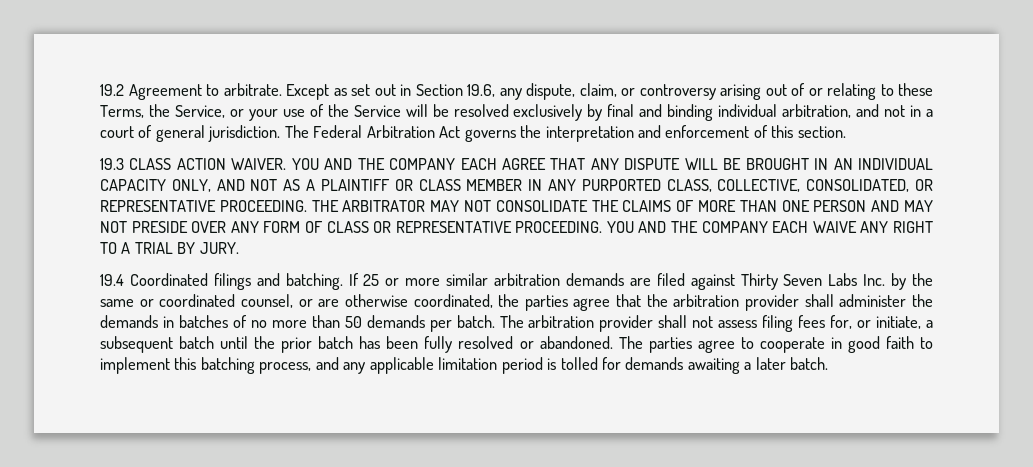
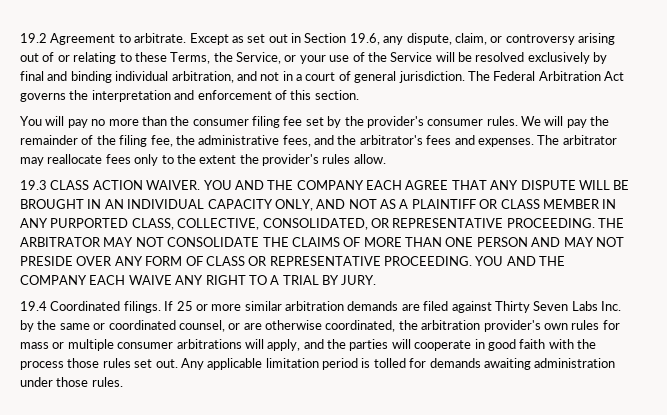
(846, 132) none -> [20,116,610,128] [20,135,617,147] [20,154,386,166] // You will pay no more than the consumer filing fee set by the provider's consumer rules. We will pay the remainder of the filing fee, the administrative fees, and the arbitrator's fees and expenses. The arbitrator may reallocate fees only to the extent the provider's rules allow.
[213,273,343,290] filings and batching. -> [123,301,161,313] filings.
[524,294,933,311] [100,315,934,332] [100,336,933,353] [100,357,366,374] parties agree that the arbitration provider shall administer the demands in batches of no more than 50 demands per batch. The arbitration provider shall not assess filing fees for, or initiate, a subsequent batch until the prior batch has been fully resolved or abandoned. The parties agree to cooperate in good faith to implement this batching process, and any -> [421,320,620,332] [20,339,596,351] [20,358,204,370] arbitration provider's own rules for mass or multiple consumer arbitrations will apply, and the parties will cooperate in good faith with the process those rules set out. Any
[744,357,829,370] a later batch. -> [534,358,616,368] [20,377,123,387] administration under those rules.

